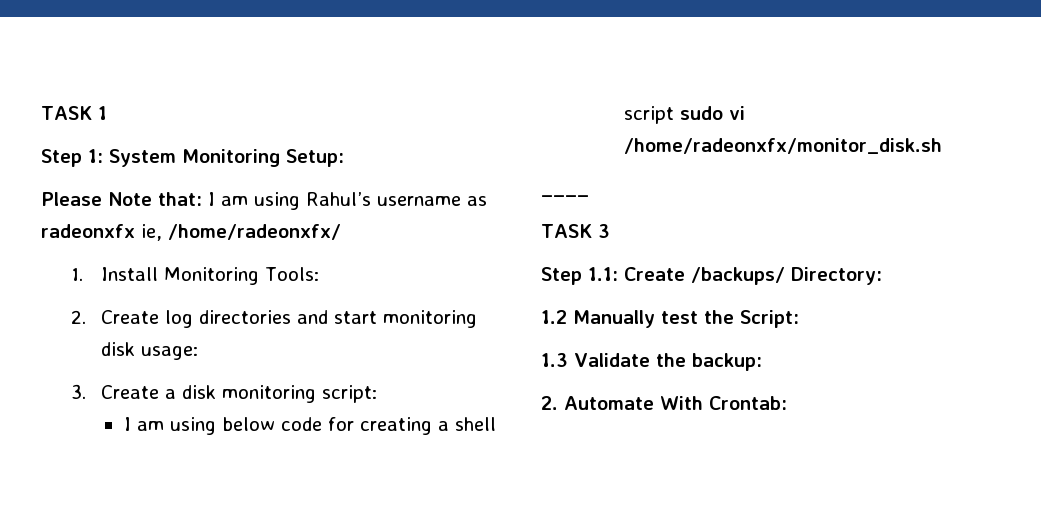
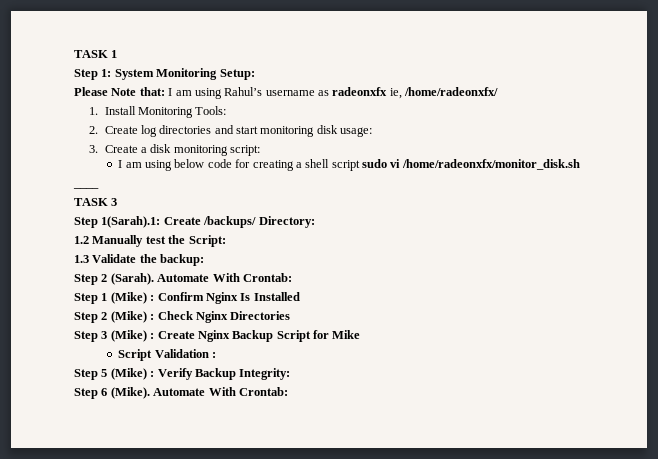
[588,267,618,281] 1.1: -> [101,216,161,228] 1(Sarah).1:
[541,396,787,410] 2. Automate With Crontab: -> [74,273,292,285] [74,292,300,304] [74,311,291,323] [74,330,361,342] [118,349,217,361] [74,368,291,380] [74,387,288,399] Step 2 (Sarah). Automate With Crontab: // Step 1 (Mike) : Confirm Nginx Is Installed // Step 2 (Mike) : Check Nginx Directories // Step 3 (Mike) : Create Nginx Backup Script for Mike // Script Validation : // Step 5 (Mike) : Verify Backup Integrity: // Step 6 (Mike). Automate With Crontab:

